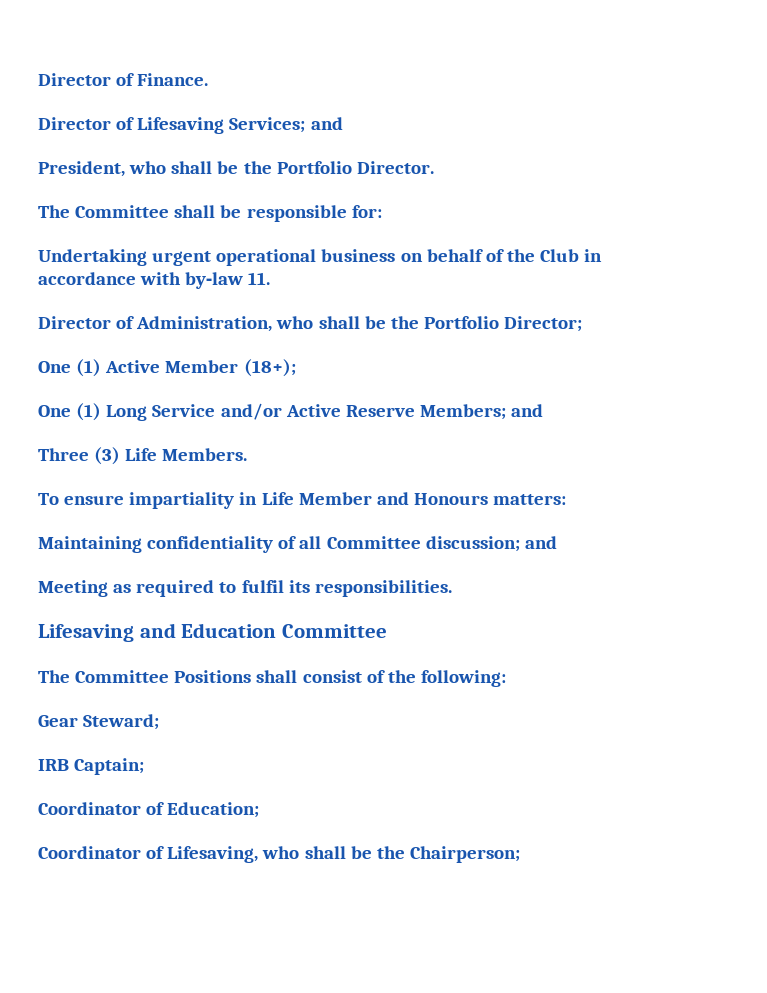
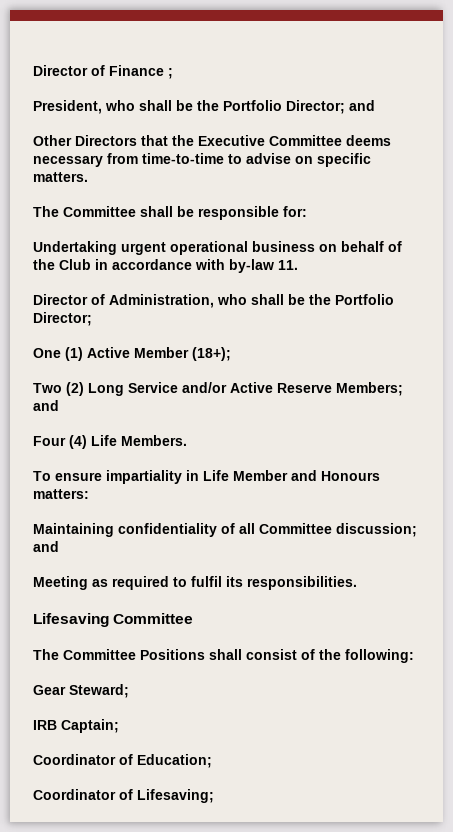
[38,73,209,86] [38,117,343,134] Director of Finance. // Director of Lifesaving Services; and -> [33,65,173,79] Director of Finance ;
[356,161,434,174] Director. -> [286,100,375,114] [33,135,391,146] [33,153,371,167] [33,172,88,182] Director; and // Other Directors that the Executive Committee deems necessary from time-to-time to advise on specific matters.
[38,403,102,421] One (1) -> [33,382,84,396] Two (2)
[38,447,121,465] Three (3) -> [33,435,87,449] Four (4)
[139,623,277,638] and Education -> (109, 620) none
[167,846,520,863] Lifesaving, who shall be the Chairperson; -> [137,789,214,803] Lifesaving;

